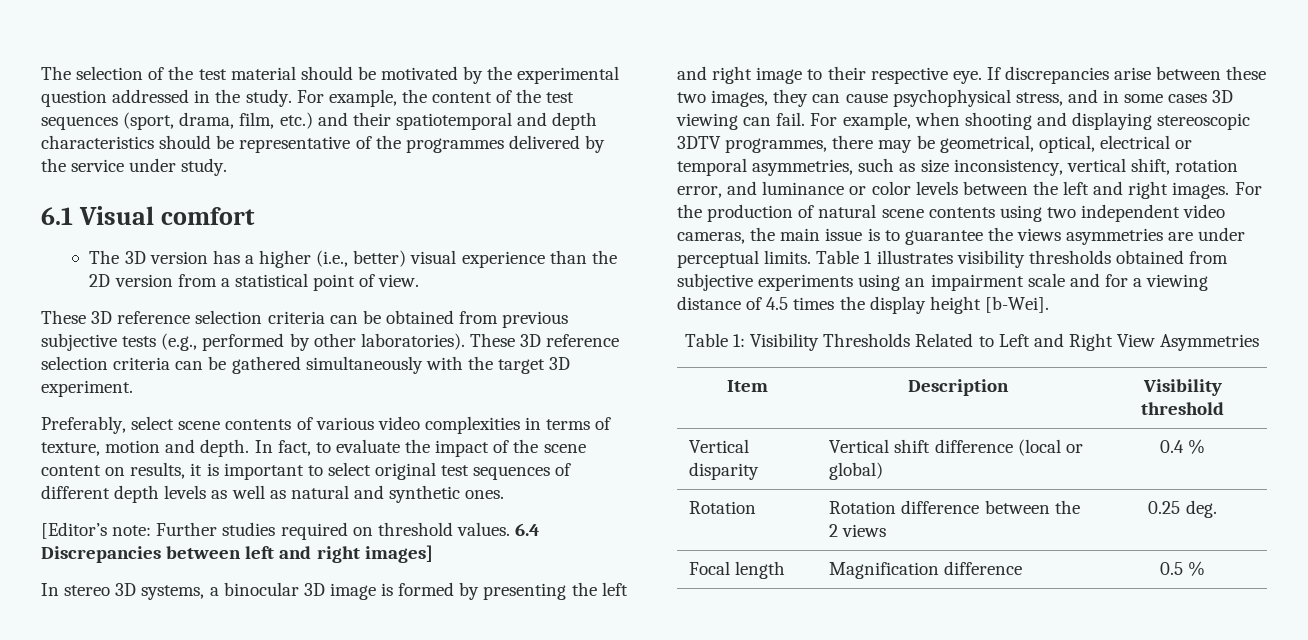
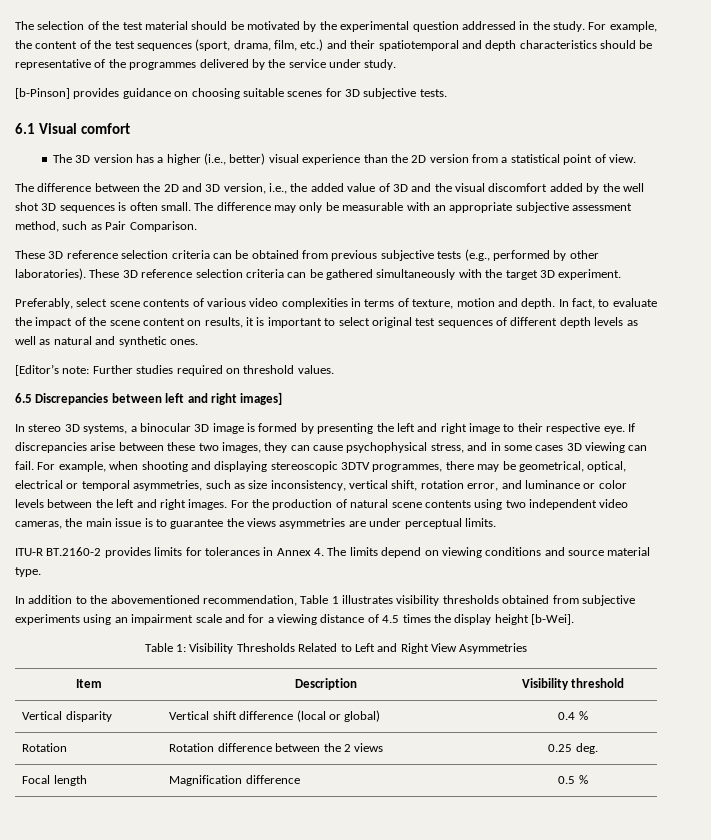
(228, 167) none -> [15,88,447,99] // [b-Pinson] provides guidance on choosing suitable scenes for 3D subjective tests.
(420, 280) none -> [15,183,644,194] [15,202,632,213] [15,221,197,232] // The difference between the 2D and 3D version, i.e., the added value of 3D and the visual discomfort added by the well shot 3D sequences is often small. The difference may only be measurable with an appropriate subjective assessment method, such as Pair Comparison.
[515,523,541,536] 6.4 -> [15,393,32,403] // 6.5
(812, 257) none -> [15,547,651,558] [15,567,41,577] [15,595,297,606] // ITU-R BT.2160-2 provides limits for tolerances in Annex 4. The limits depend on viewing conditions and source material type. // In addition to the abovementioned recommendation,

